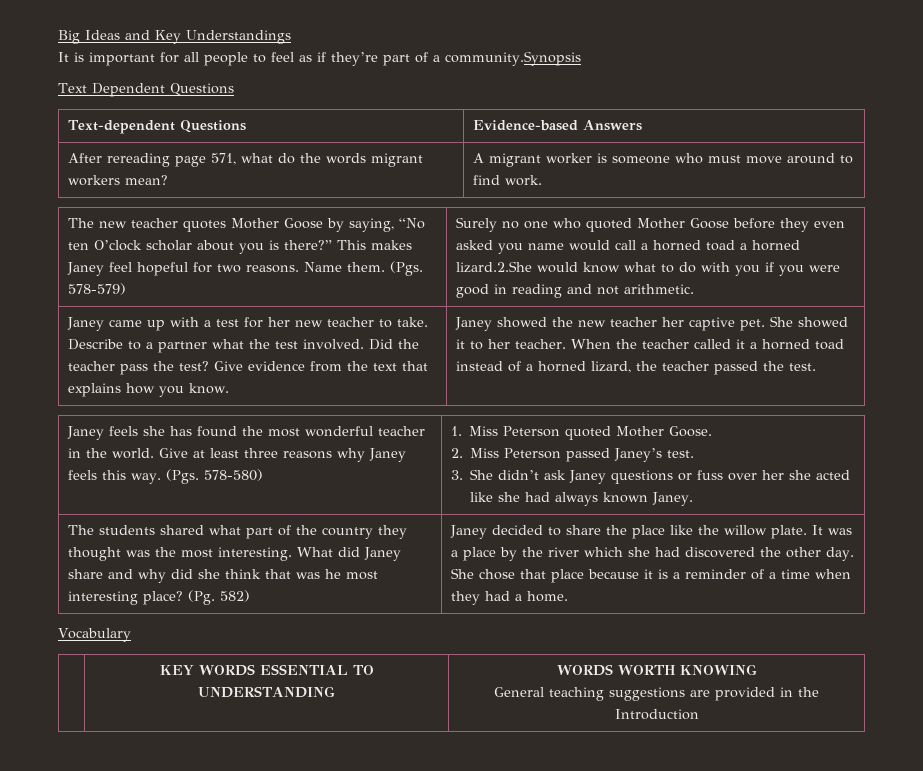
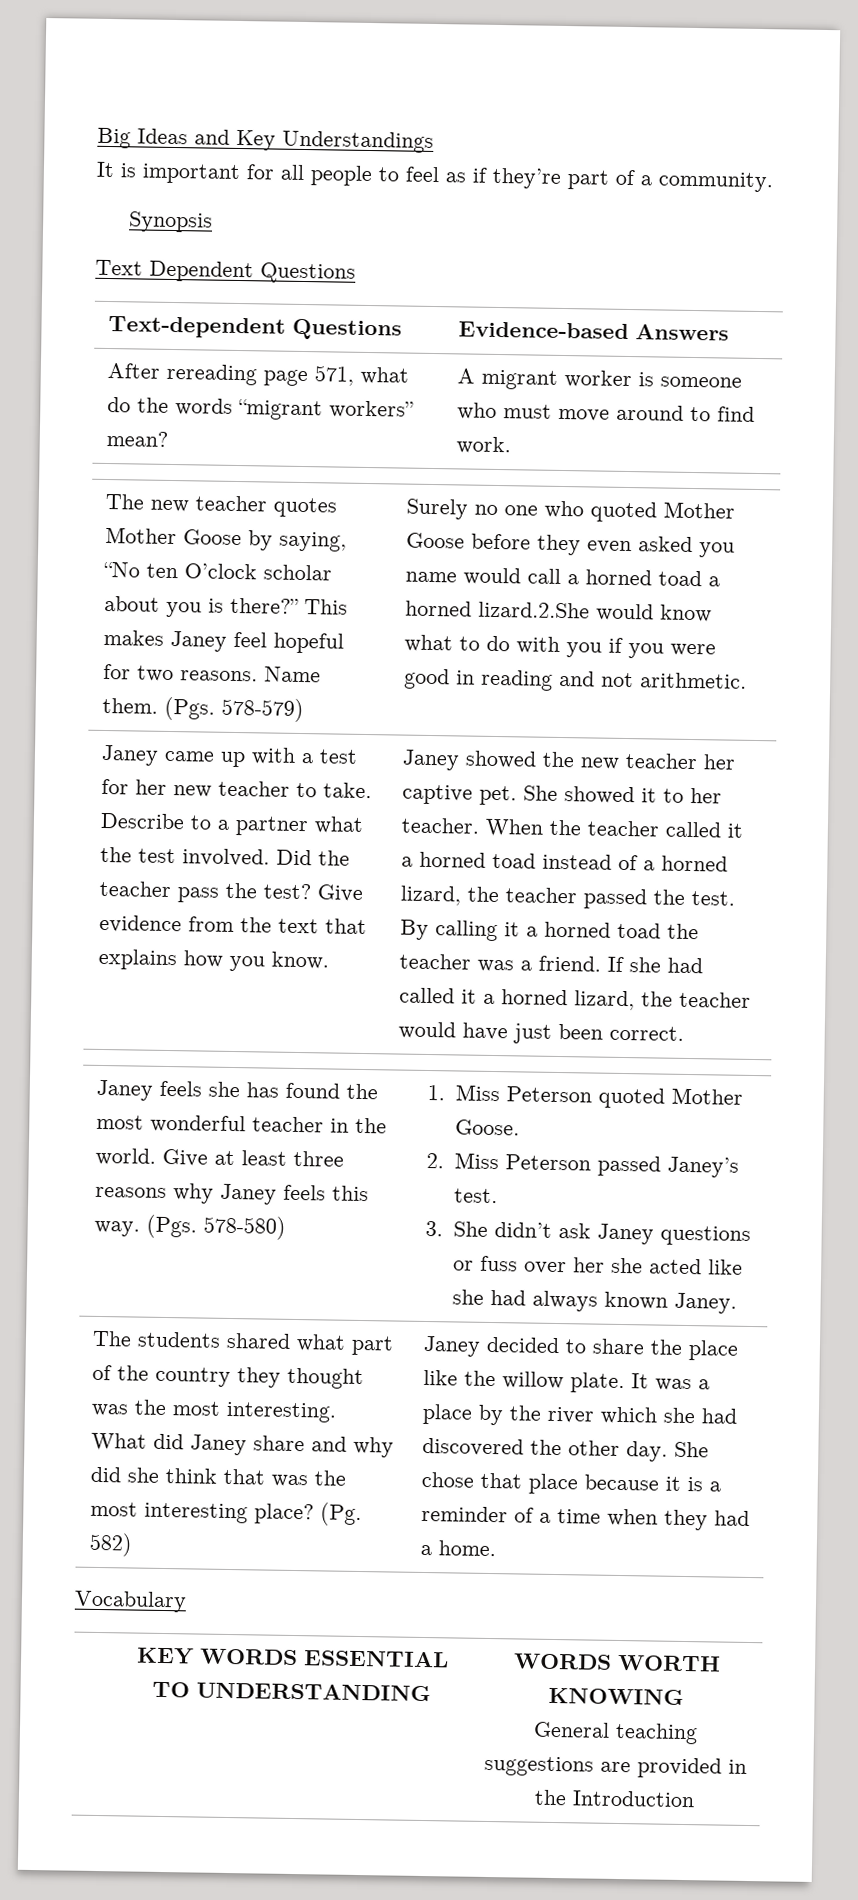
[445,51,581,66] community.Synopsis -> [658,171,773,193] [129,211,214,233] community. // Synopsis
[370,153,423,167] [67,175,120,186] migrant workers -> [238,399,415,421] “migrant workers”
(816, 367) none -> [400,919,700,942] [399,953,704,974] [399,987,752,1011] [398,1021,685,1044] By calling it a horned toad the teacher was a friend. If she had called it a horned lizard, the teacher would have just been correct.
[324,569,341,579] he -> [314,1470,347,1486] the

